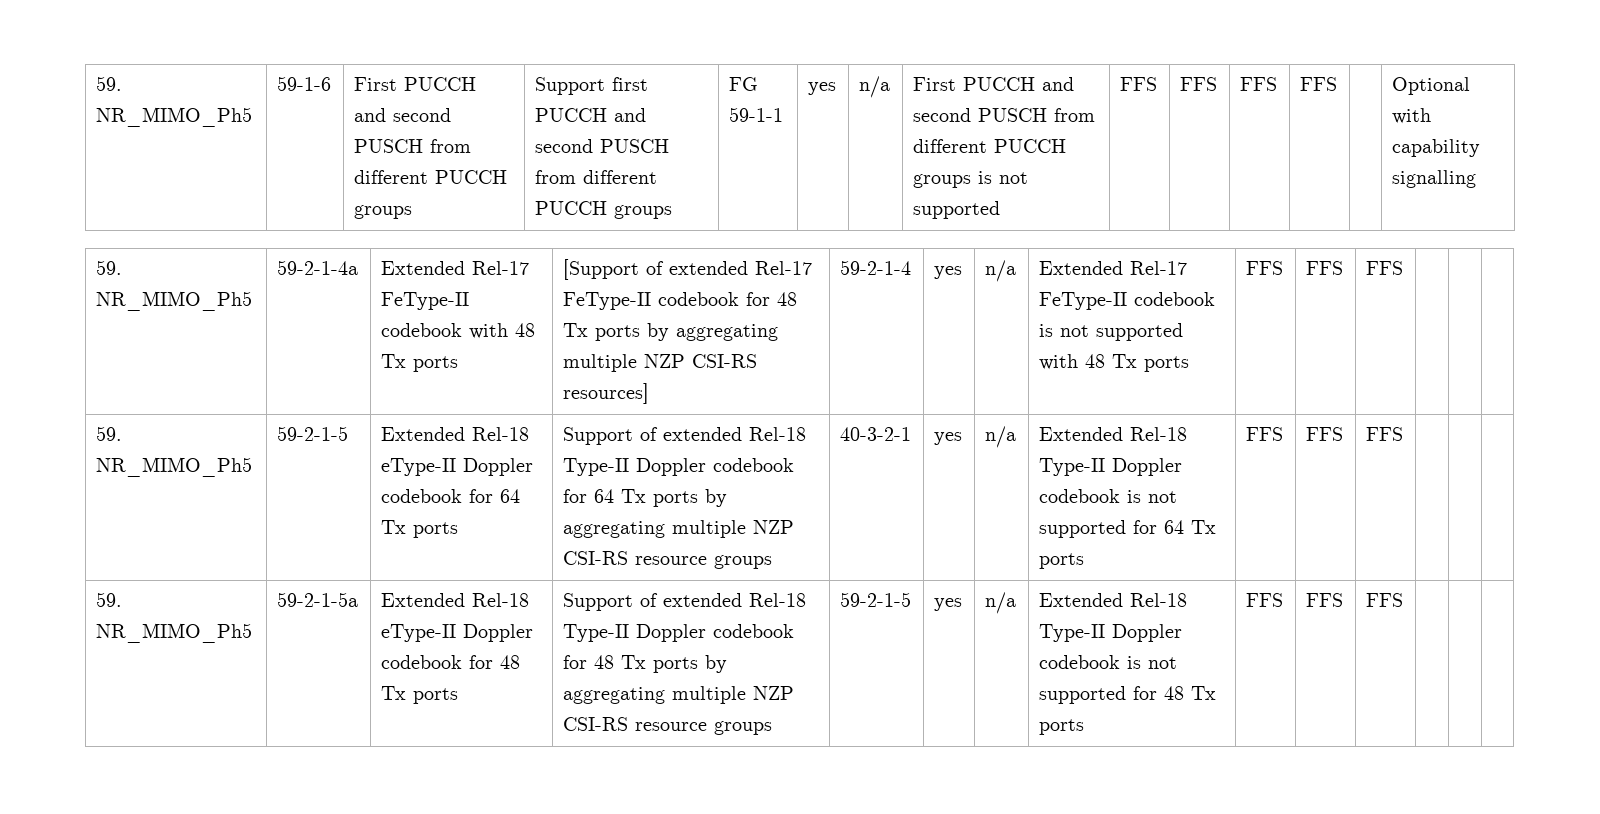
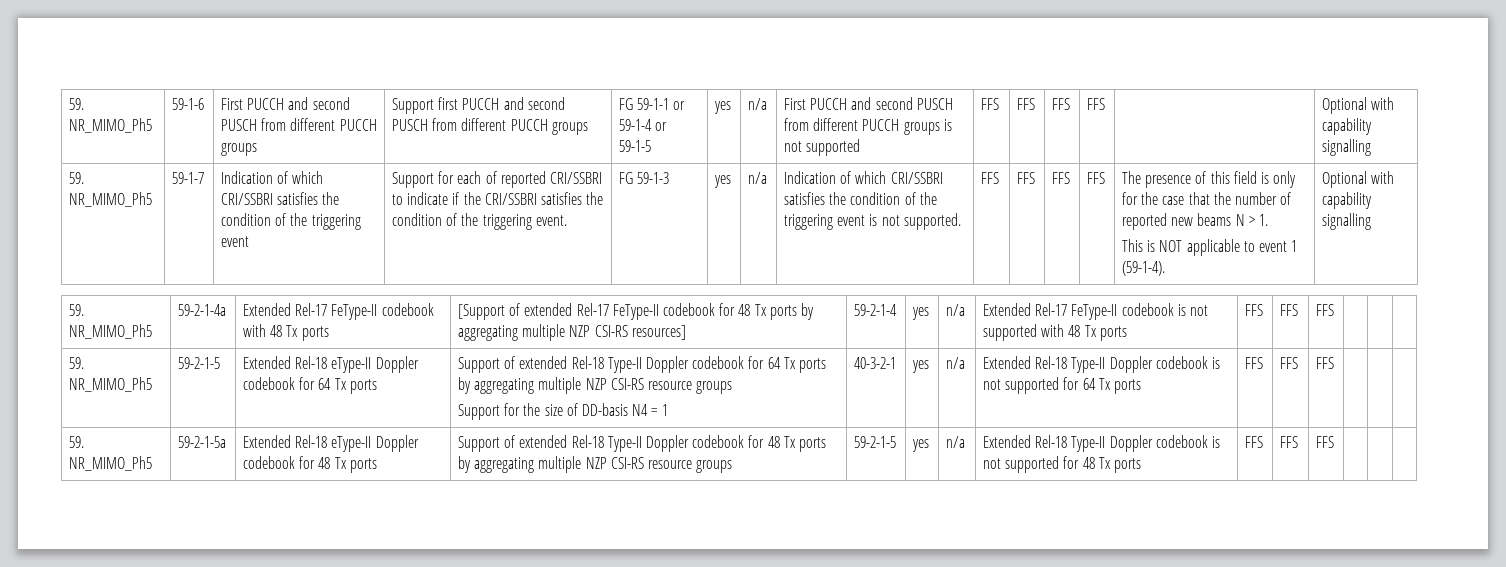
(783, 114) none -> [673,101,686,110] [619,119,668,131] [619,140,652,152] or 59-1-4 or 59-1-5
(1476, 179) none -> [69,172,85,184] [69,192,153,207] [172,172,205,184] [221,171,324,184] [221,192,340,205] [221,213,361,230] [221,236,250,247] [392,171,602,188] [392,192,604,205] [392,213,567,230] [619,172,670,184] [714,175,732,188] [748,172,768,184] [784,171,943,184] [784,192,937,205] [784,213,961,230] [981,172,1000,184] [1017,172,1036,184] [1052,172,1071,184] [1087,172,1106,184] [1122,171,1297,188] [1122,192,1292,205] [1122,213,1268,230] [1122,239,1298,256] [1122,261,1166,276] [1322,171,1395,188] [1322,192,1373,209] [1322,213,1372,230] // 59. NR_MIMO_Ph5 | 59-1-7 | Indication of which CRI/SSBRI satisfies the condition of the triggering event | Support for each of reported CRI/SSBRI to indicate if the CRI/SSBRI satisfies the condition of the triggering event. | FG 59-1-3 | yes | n/a | Indication of which CRI/SSBRI satisfies the condition of the triggering event is not supported. | FFS | FFS | FFS | FFS | The presence of this field is only for the case that the number of reported new beams N > 1. // This is NOT applicable to event 1 (59-1-4). | Optional with capability signalling
(772, 562) none -> [458,403,668,420] // Support for the size of DD-basis N4 = 1

